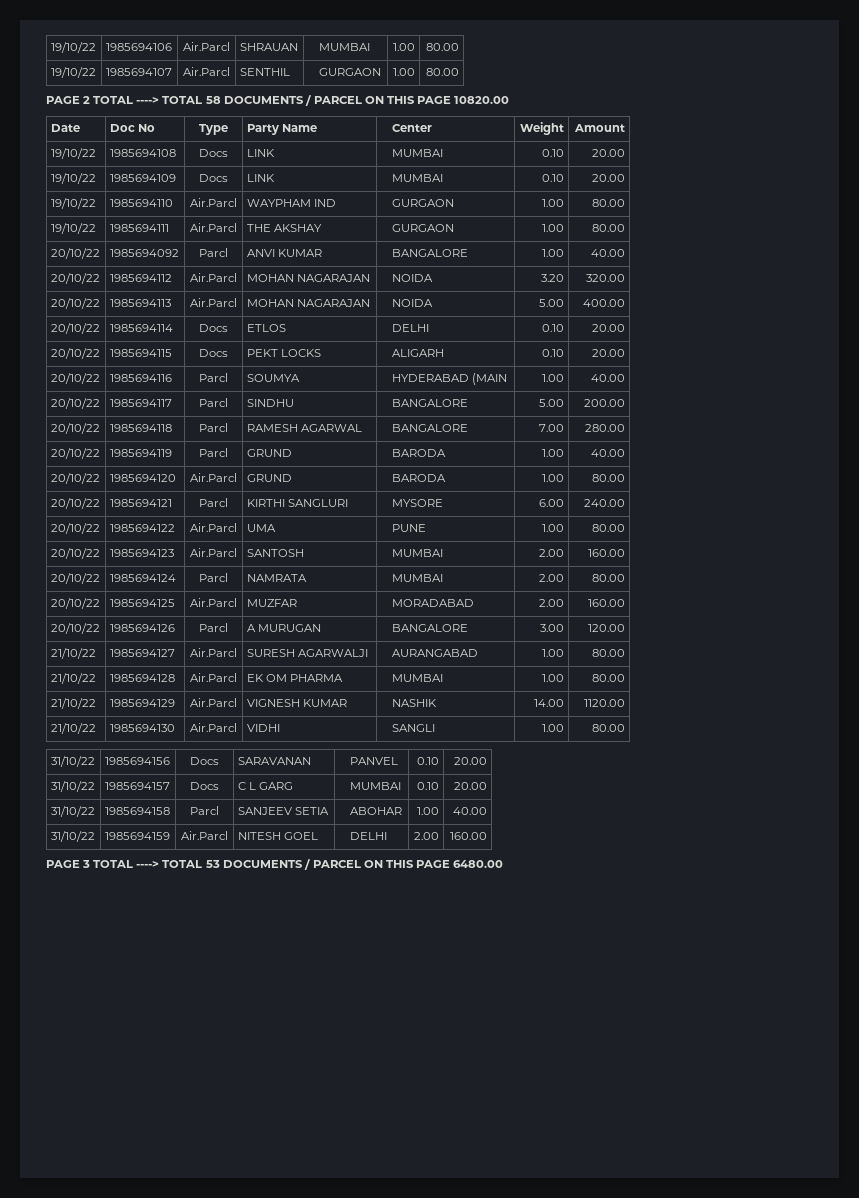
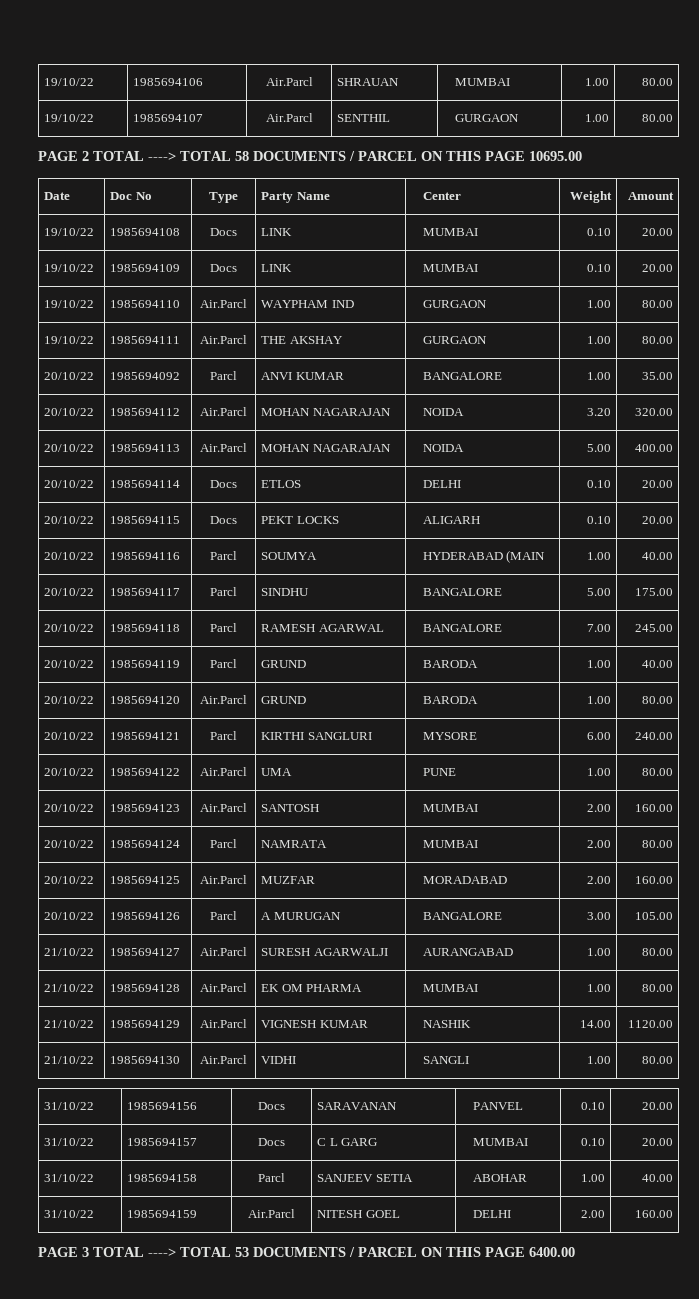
[454,96,510,104] 10820.00 -> [529,151,582,161] 10695.00
[591,249,626,257] 40.00 -> [641,372,673,380] 35.00
[584,399,626,407] 200.00 -> [634,588,673,596] 175.00
[585,424,626,432] 280.00 -> [634,624,673,632] 245.00
[588,624,626,632] 120.00 -> [634,912,673,920] 105.00
[453,860,504,868] 6480.00 -> [529,1247,575,1257] 6400.00

